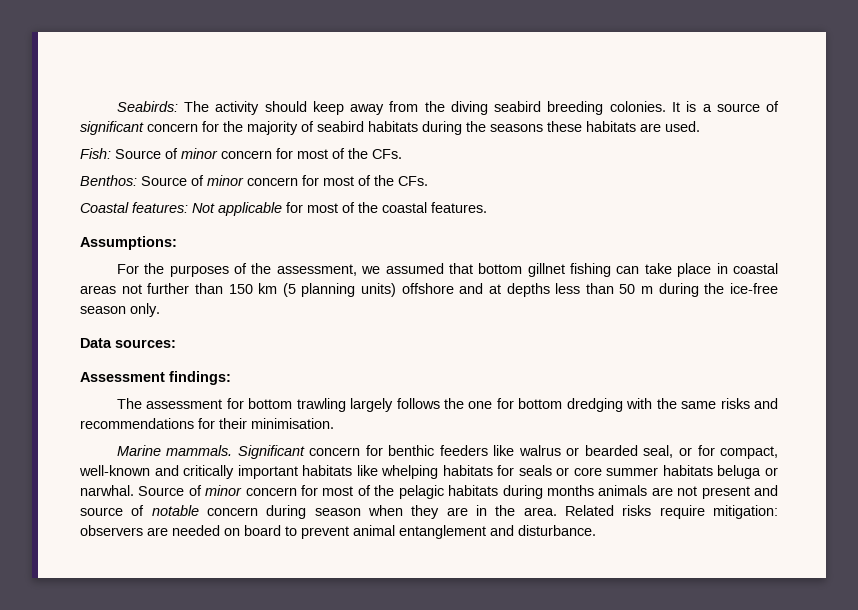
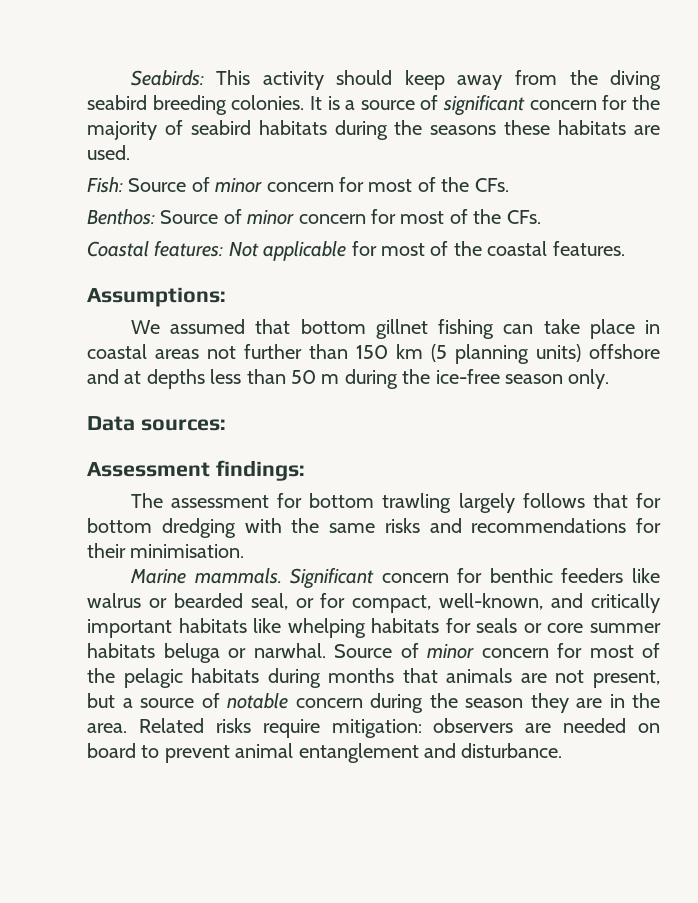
[184,101,210,112] The -> [216,70,251,85] This
[116,263,381,277] For the purposes of the assessment, we -> [130,320,160,334] We
[444,398,493,409] the one -> [592,493,628,508] that
[79,465,150,476] well-known -> [439,593,544,610] well-known,
(594, 490) none -> [402,668,438,683] that
[701,485,778,499] present and -> [592,670,660,688] [87,693,133,708] present, but a
[314,505,403,516] season when -> [429,693,523,708] the season

